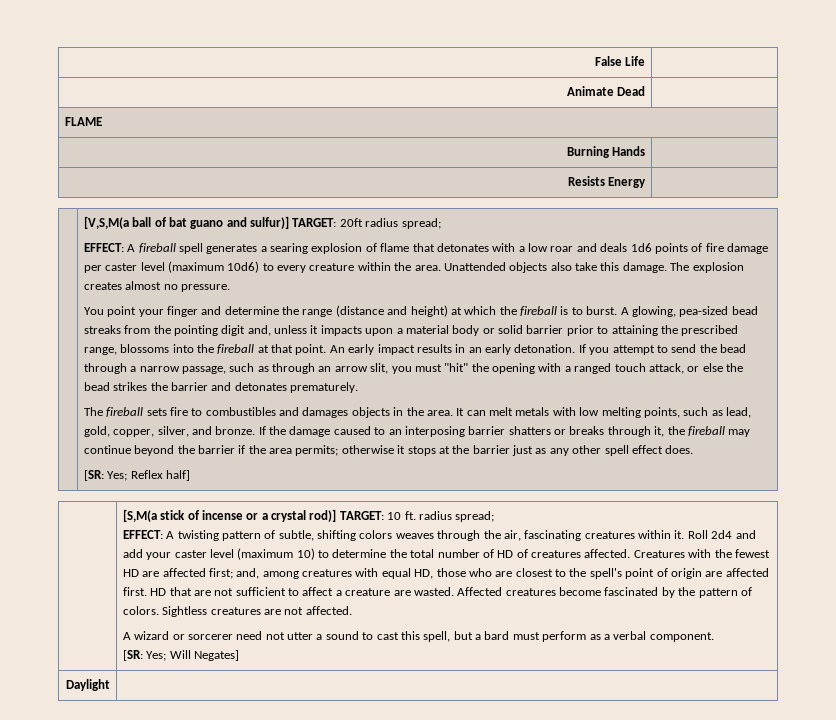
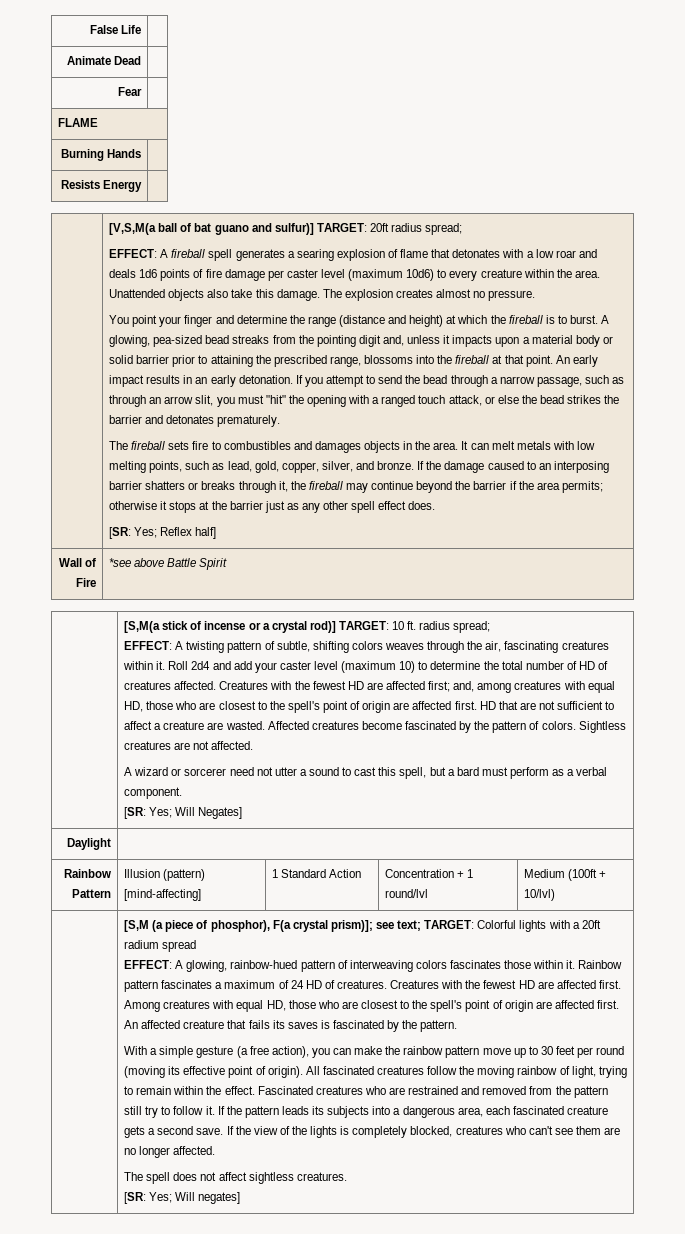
(646, 91) none -> [117,87,142,96] // Fear |
(190, 475) none -> [58,558,96,567] [75,578,96,587] [109,558,228,570] // Wall of Fire | *see above Battle Spirit
(111, 685) none -> [63,869,111,878] [71,889,111,898] [124,869,206,881] [124,889,202,901] [272,869,362,878] [385,869,474,878] [385,889,429,898] [524,869,607,881] [524,889,556,901] [124,920,601,932] [124,940,197,952] [124,960,623,972] [124,980,621,992] [124,1000,619,1012] [124,1020,458,1032] [124,1046,625,1058] [124,1066,627,1078] [124,1086,608,1098] [124,1106,608,1118] [124,1126,621,1138] [124,1146,216,1158] [124,1172,347,1184] [124,1192,241,1204] // Rainbow Pattern | Illusion (pattern) [mind-affecting] | 1 Standard Action | Concentration + 1 round/lvl | Medium (100ft + 10/lvl) // | [S,M (a piece of phosphor), F(a crystal prism)]; see text; TARGET: Colorful lights with a 20ft radium spread // EFFECT: A glowing, rainbow-hued pattern of interweaving colors fascinates those within it. Rainbow pattern fascinates a maximum of 24 HD of creatures. Creatures with the fewest HD are affected first. Among creatures with equal HD, those who are closest to the spell's point of origin are affected first. An affected creature that fails its saves is fascinated by the pattern. // With a simple gesture (a free action), you can make the rainbow pattern move up to 30 feet per round (moving its effective point of origin). All fascinated creatures follow the moving rainbow of light, trying to remain within the effect. Fascinated creatures who are restrained and removed from the pattern still try to follow it. If the pattern leads its subjects into a dangerous area, each fascinated creature gets a second save. If the view of the lights is completely blocked, creatures who can't see them are no longer affected. // The spell does not affect sightless creatures. // [SR: Yes; Will negates]

